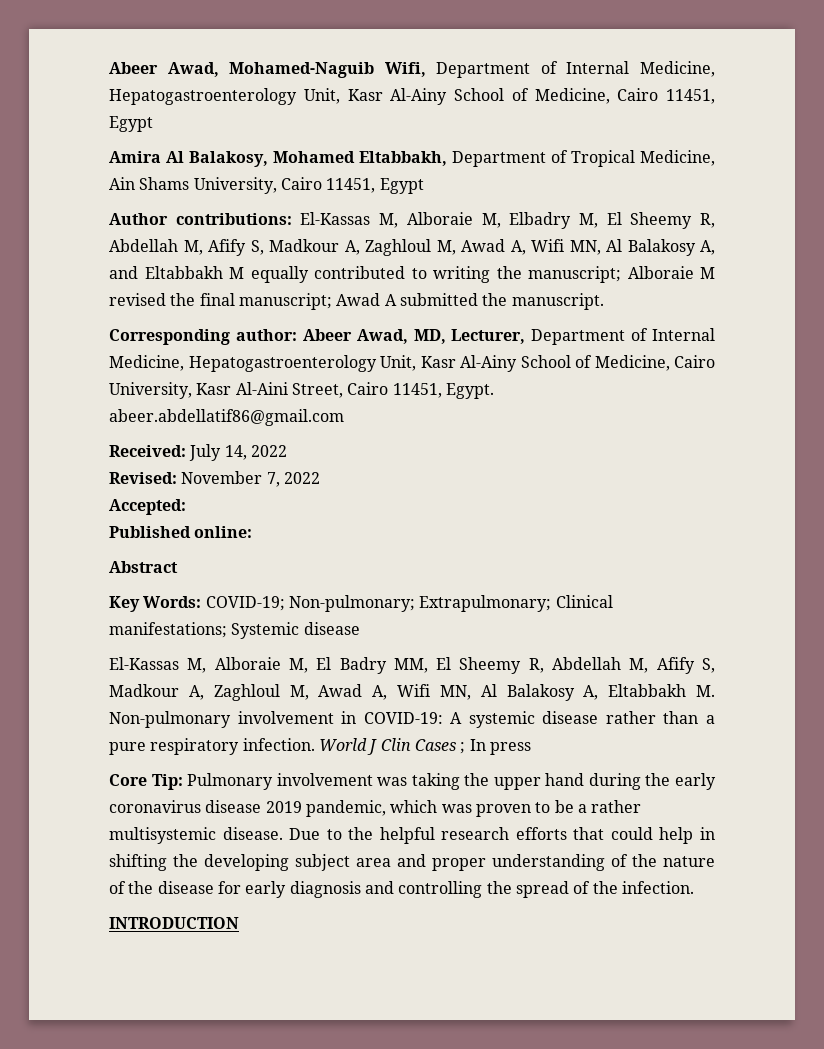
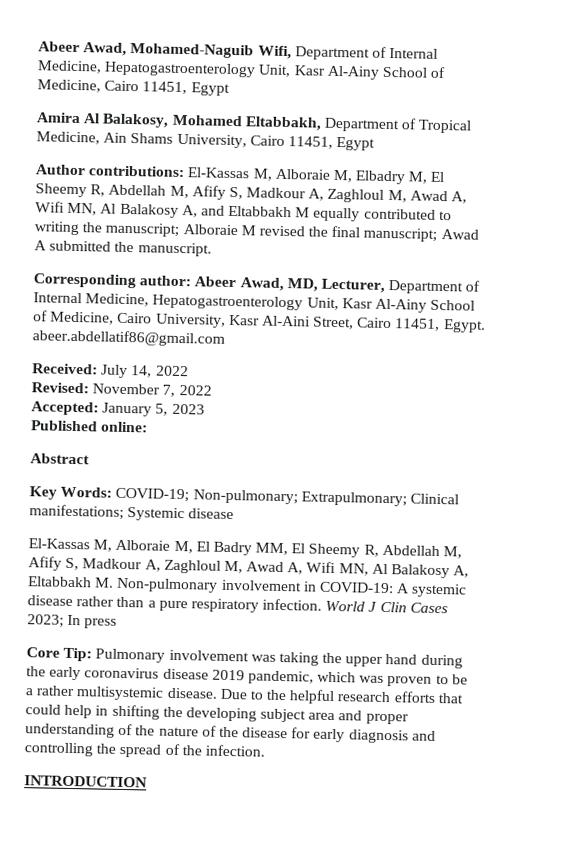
(186, 507) none -> [102,402,205,417] January 5, 2023
[460,742,466,754] ; -> [27,614,64,628] 2023;

